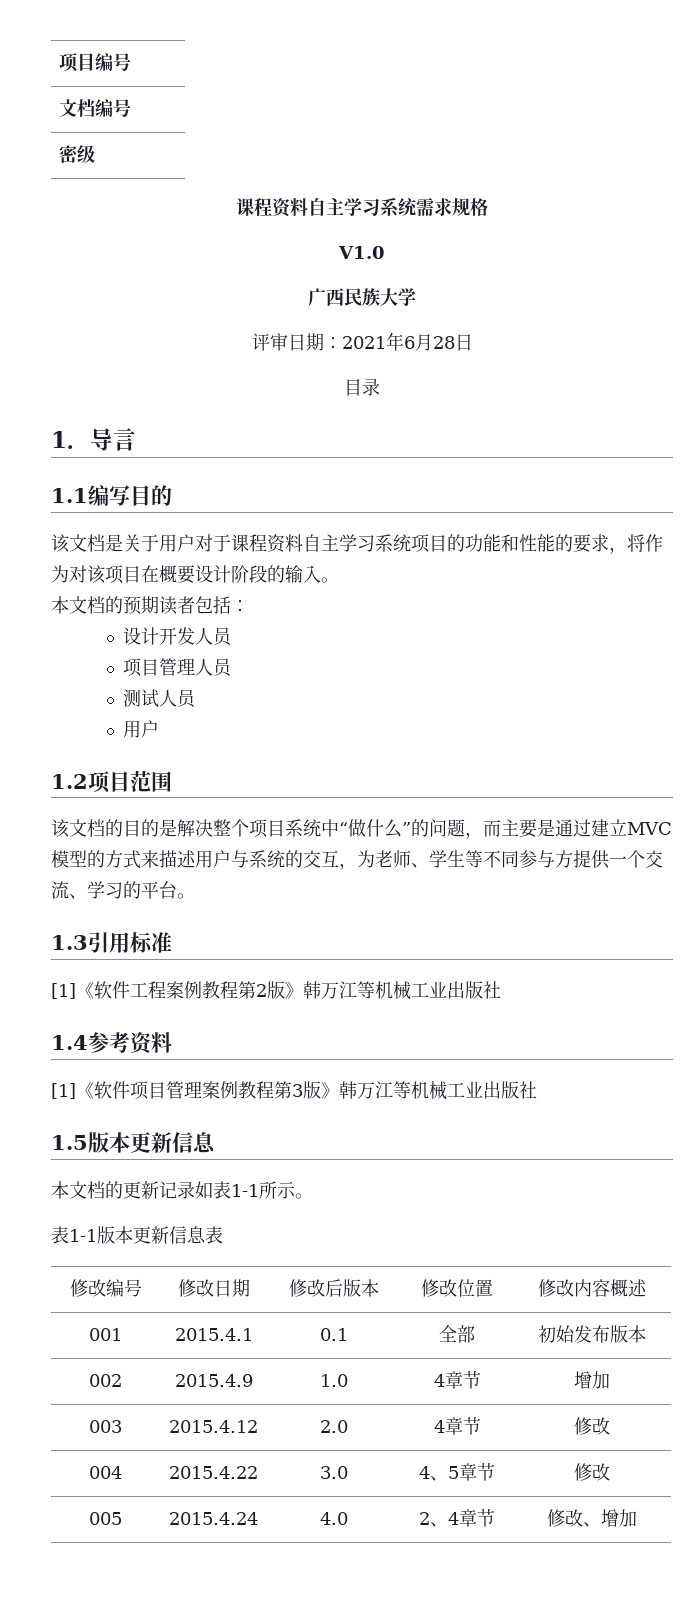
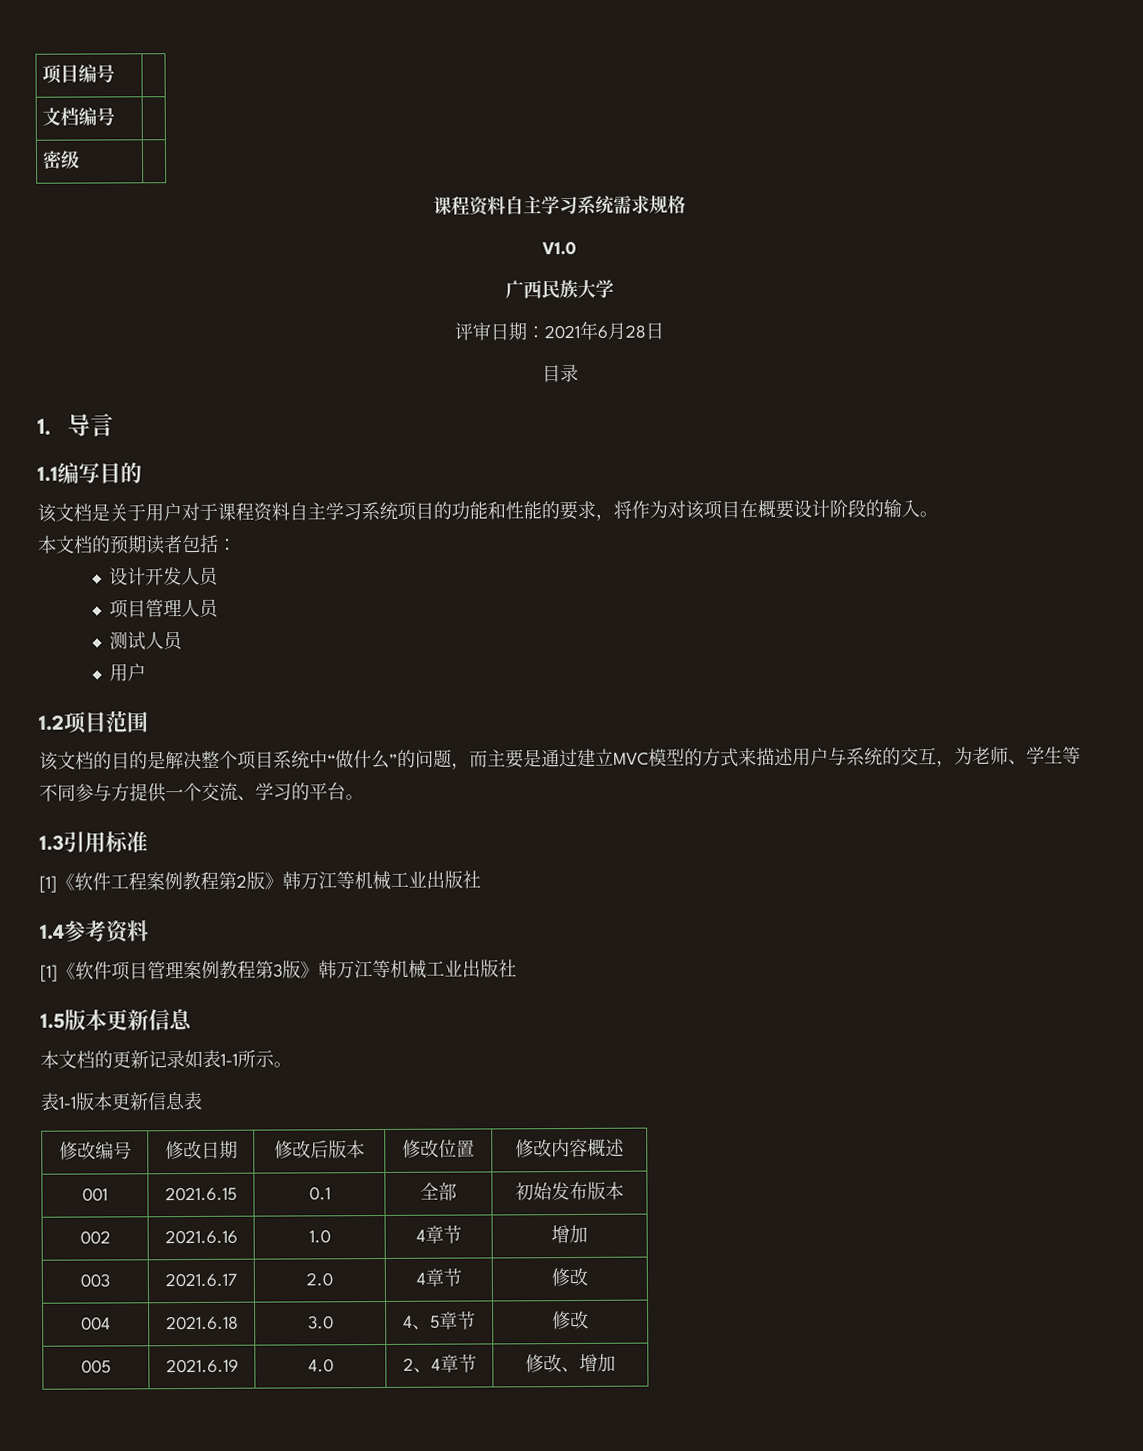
[174,1328,253,1341] 2015.4.1 -> [165,1186,237,1202] 2021.6.15
[174,1374,253,1387] 2015.4.9 -> [164,1229,238,1245] 2021.6.16
[169,1420,258,1433] 2015.4.12 -> [165,1272,237,1288] 2021.6.17
[169,1466,258,1479] 2015.4.22 -> [165,1315,239,1331] 2021.6.18
[169,1512,258,1525] 2015.4.24 -> [165,1358,239,1374] 2021.6.19

